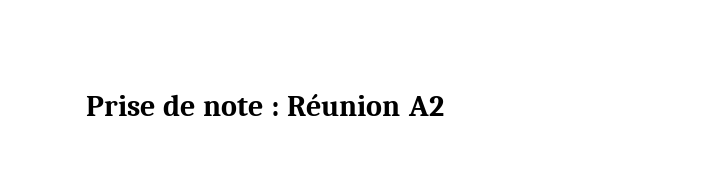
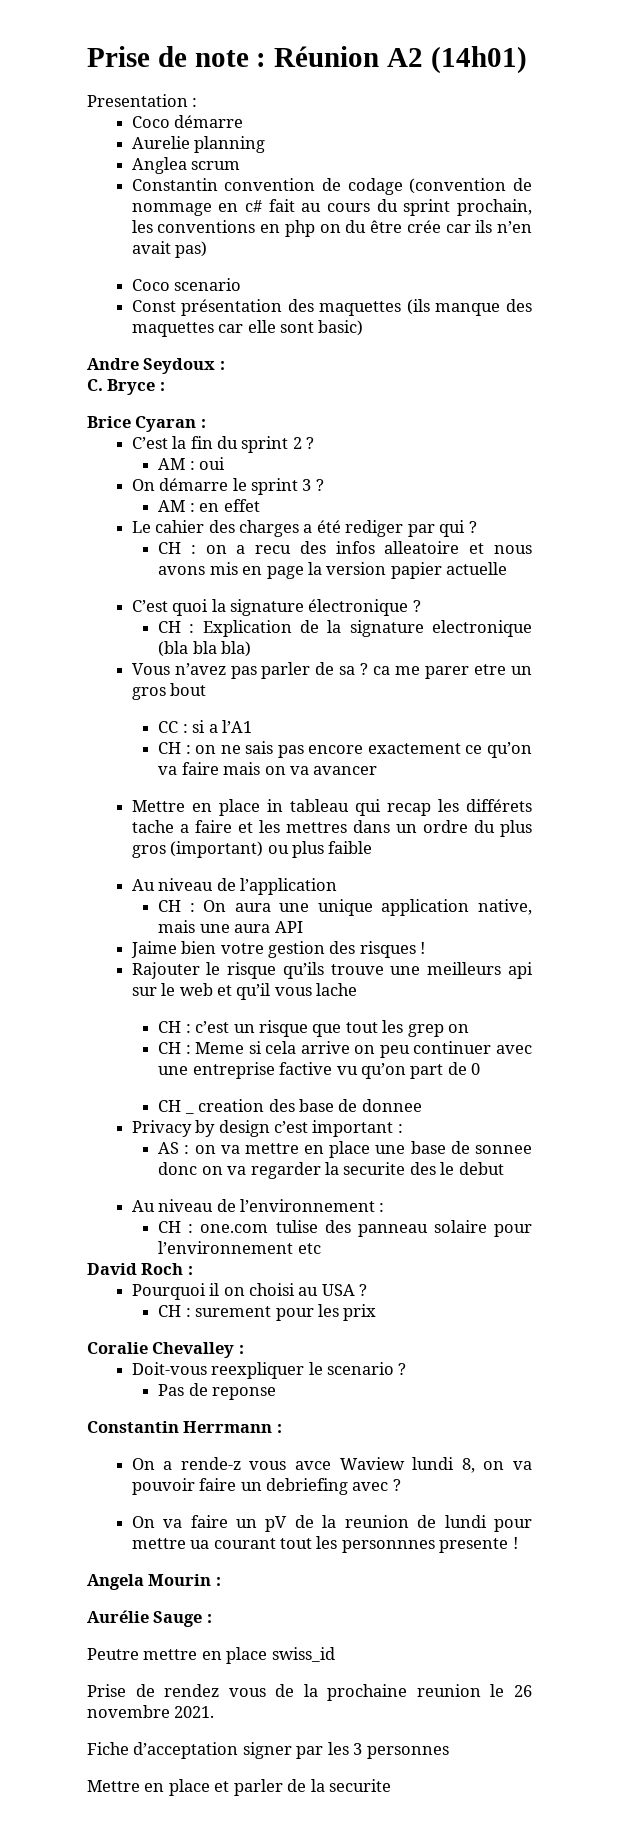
(444, 106) none -> [430,46,527,74] [87,94,198,107] [131,115,244,128] [131,136,266,153] [131,157,241,174] [131,178,532,195] [131,199,532,216] [131,220,532,237] [131,241,208,258] [131,278,242,291] [131,299,532,316] [131,320,364,337] [87,358,225,374] [87,379,165,395] [87,416,206,432] [131,436,315,453] [158,457,226,470] [131,478,324,495] [158,499,260,512] [131,520,477,537] [158,541,532,554] [158,562,508,579] [131,599,421,616] [158,620,532,637] [158,641,252,657] [131,662,533,679] [131,683,207,700] [158,720,252,733] [158,741,532,758] [158,762,378,775] [131,799,532,816] [131,820,532,837] [131,841,373,858] [131,878,338,895] [158,899,532,916] [158,920,303,933] [130,941,426,958] [131,962,533,979] [131,983,358,1000] [158,1020,470,1037] [158,1041,532,1058] [158,1062,481,1079] [158,1100,182,1112] [184,1112,194,1114] [198,1099,422,1112] [131,1120,403,1137] [158,1141,532,1158] [158,1162,504,1179] [131,1199,385,1212] [158,1220,532,1237] [158,1241,321,1254] [87,1263,193,1275] [131,1283,368,1300] [158,1304,377,1321] [87,1342,244,1358] [131,1362,407,1379] [158,1383,277,1400] [87,1421,282,1433] [131,1457,532,1473] [131,1478,401,1495] [131,1515,532,1532] [131,1536,518,1553] [87,1574,221,1590] [87,1610,212,1627] [87,1647,335,1664] [87,1684,532,1701] [87,1705,215,1718] [87,1742,449,1759] [87,1779,392,1796] (14h01) // Presentation : // Coco démarre // Aurelie planning // Anglea scrum // Constantin convention de codage (convention de nommage en c# fait au cours du sprint prochain, les conventions en php on du être crée car ils n’en avait pas) // Coco scenario // Const présentation des maquettes (ils manque des maquettes car elle sont basic) // Andre Seydoux : // C. Bryce : // Brice Cyaran : // C’est la fin du sprint 2 ? // AM : oui // On démarre le sprint 3 ? // AM : en effet // Le cahier des charges a été rediger par qui ? // CH : on a recu des infos alleatoire et nous avons mis en page la version papier actuelle // C’est quoi la signature électronique ? // CH : Explication de la signature electronique (bla bla bla) // Vous n’avez pas parler de sa ? ca me parer etre un gros bout // CC : si a l’A1 // CH : on ne sais pas encore exactement ce qu’on va faire mais on va avancer // Mettre en place in tableau qui recap les différets tache a faire et les mettres dans un ordre du plus gros (important) ou plus faible // Au niveau de l’application // CH : On aura une unique application native, mais une aura API // Jaime bien votre gestion des risques ! // Rajouter le risque qu’ils trouve une meilleurs api sur le web et qu’il vous lache // CH : c’est un risque que tout les grep on // CH : Meme si cela arrive on peu continuer avec une entreprise factive vu qu’on part de 0 // CH _ creation des base de donnee // Privacy by design c’est important : // AS : on va mettre en place une base de sonnee donc on va regarder la securite des le debut // Au niveau de l’environnement : // CH : one.com tulise des panneau solaire pour l’environnement etc // David Roch : // Pourquoi il on choisi au USA ? // CH : surement pour les prix // Coralie Chevalley : // Doit-vous reexpliquer le scenario ? // Pas de reponse // Constantin Herrmann : // On a rende-z vous avce Waview lundi 8, on va pouvoir faire un debriefing avec ? // On va faire un pV de la reunion de lundi pour mettre ua courant tout les personnnes presente ! // Angela Mourin : // Aurélie Sauge : // Peutre mettre en place swiss_id // Prise de rendez vous de la prochaine reunion le 26 novembre 2021. // Fiche d’acceptation signer par les 3 personnes // Mettre en place et parler de la securite

